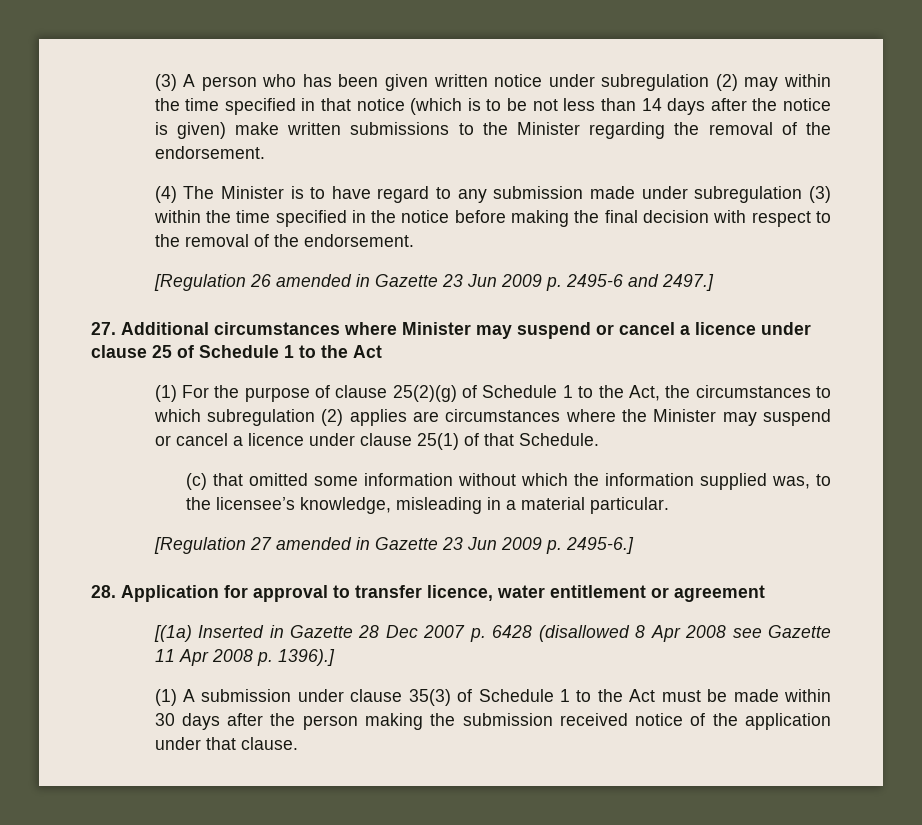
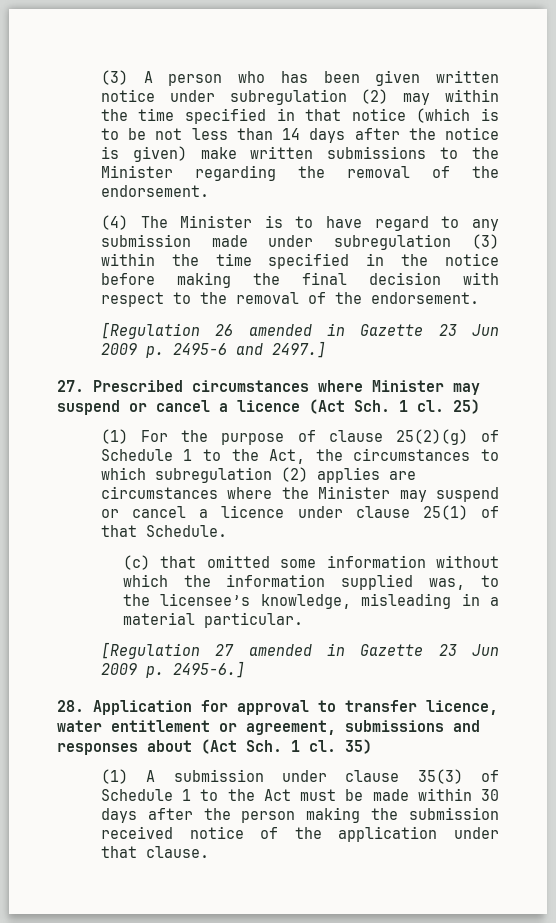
[121,322,209,335] Additional -> [93,380,183,392] Prescribed
[761,322,811,335] [91,345,382,358] under clause 25 of Schedule 1 to the Act -> [309,399,480,414] (Act Sch. 1 cl. 25)
[674,585,765,602] [153,625,831,642] [154,649,335,666] agreement // [(1a) Inserted in Gazette 28 Dec 2007 p. 6428 (disallowed 8 Apr 2008 see Gazette 11 Apr 2008 p. 1396).] -> [246,720,480,735] [57,739,372,755] agreement, submissions and responses about (Act Sch. 1 cl. 35)

